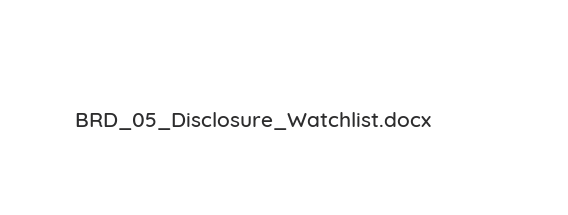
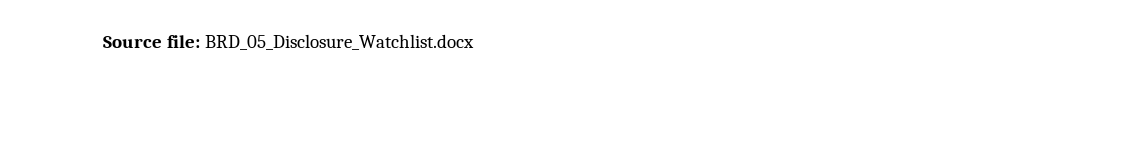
(75, 121) none -> [103,35,201,48] Source file:

